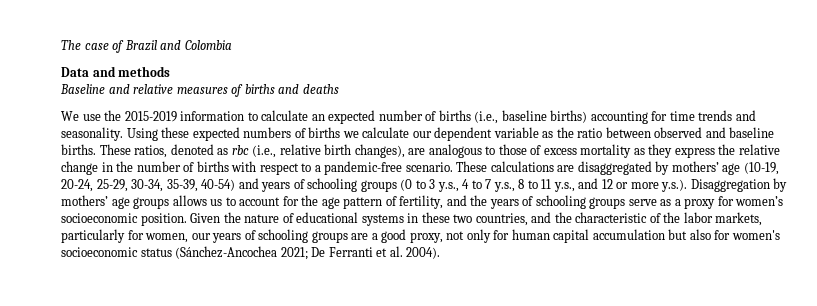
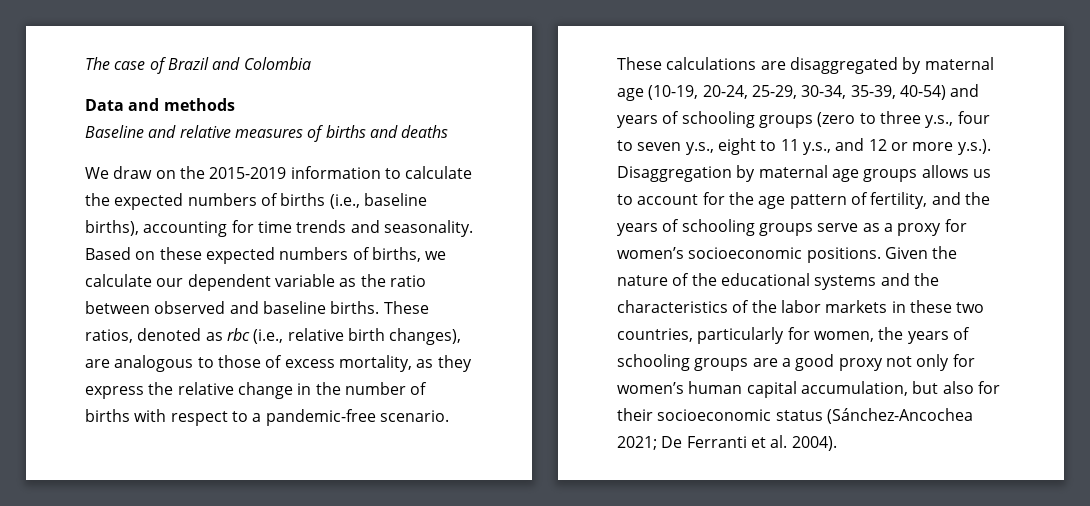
[82,114,101,121] use -> [113,166,176,179] draw on
[311,110,423,124] an expected number -> [85,193,257,210] the expected numbers
[550,110,588,123] births) -> [85,220,139,236] births),
[126,128,158,141] Using -> [85,247,156,260] Based on
[308,127,341,138] births -> [371,247,421,262] births,
[580,144,632,158] mortality -> [338,355,412,372] mortality,
[671,161,719,172] mothers’ -> [924,57,994,70] maternal
[400,179,525,192] (0 to 3 y.s., 4 to 7 y.s., 8 -> [817,111,990,128] [617,138,756,155] (zero to three y.s., four to seven y.s., eight
[61,195,108,206] mothers’ -> [758,165,828,178] maternal
[140,213,187,226] position. -> [806,247,881,263] positions.
(294, 218) none -> [691,273,717,286] the
[407,212,763,226] in these two countries, and the characteristic of the labor markets, -> [880,273,939,286] [617,300,985,313] [617,328,693,342] and the characteristics of the labor markets in these two countries,
[191,233,211,240] our -> [878,327,904,340] the
[409,232,443,243] proxy, -> [838,358,883,371] proxy
(510, 235) none -> [617,382,684,394] women’s
[592,229,665,240] accumulation -> [800,381,908,396] accumulation,
[731,230,780,240] women's -> [617,408,653,421] their

